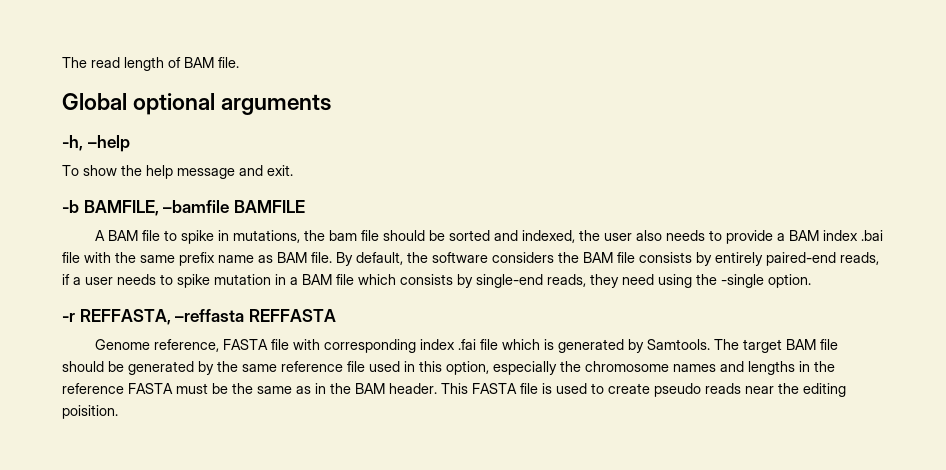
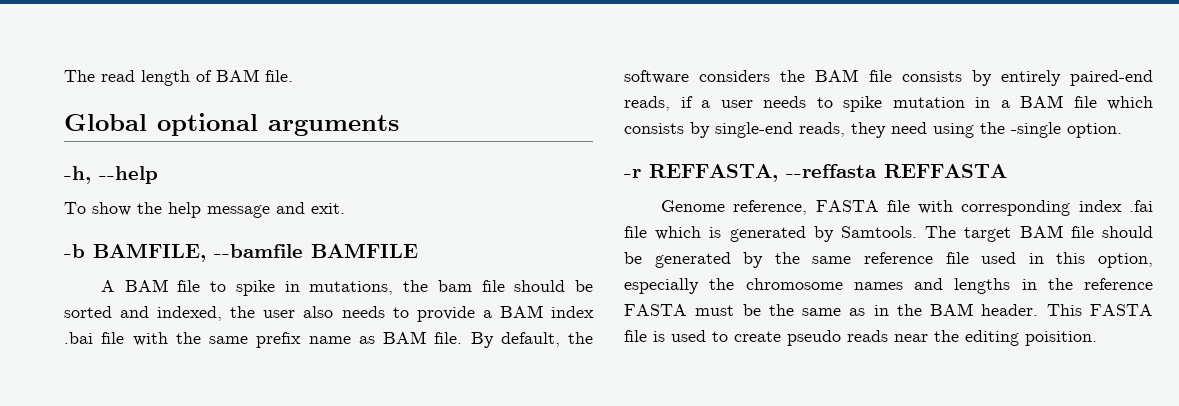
[87,135,130,152] –help -> [99,166,158,184] --help
[163,200,230,213] –bamfile -> [214,244,303,258] --bamfile
[175,309,245,322] –reffasta -> [786,164,877,178] --reffasta

